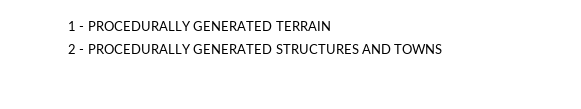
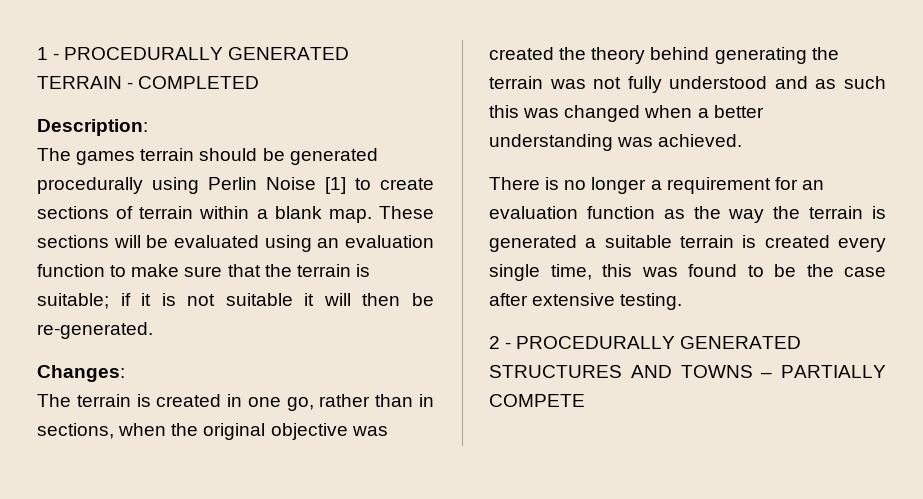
(331, 26) none -> [127,76,260,89] [37,119,148,136] [37,148,378,165] [37,177,434,194] [37,206,434,223] [37,235,435,252] [37,264,370,277] [37,293,434,309] [37,322,153,339] [37,365,125,382] [37,394,434,411] [37,423,388,440] [489,47,839,64] [489,76,886,93] [489,105,764,122] [489,134,743,151] [489,177,824,194] [489,206,886,223] [489,235,886,252] [489,264,886,281] [489,293,683,310] - COMPLETED // Description: // The games terrain should be generated procedurally using Perlin Noise [1] to create sections of terrain within a blank map. These sections will be evaluated using an evaluation function to make sure that the terrain is suitable; if it is not suitable it will then be re-generated. // Changes: // The terrain is created in one go, rather than in sections, when the original objective was created the theory behind generating the terrain was not fully understood and as such this was changed when a better understanding was achieved. // There is no longer a requirement for an evaluation function as the way the terrain is generated a suitable terrain is created every single time, this was found to be the case after extensive testing.
(443, 49) none -> [761,365,886,378] [489,394,585,407] – PARTIALLY COMPETE

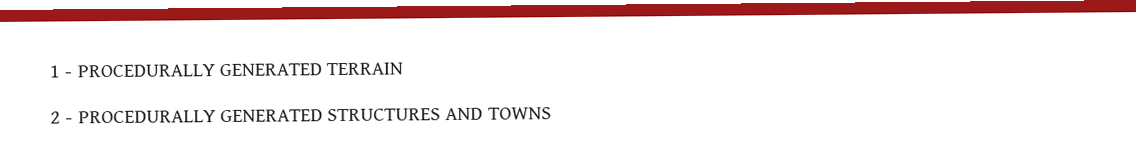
[127,76,260,89] [37,119,148,136] [37,148,378,165] [37,177,434,194] [37,206,434,223] [37,235,435,252] [37,264,370,277] [37,293,434,309] [37,322,153,339] [37,365,125,382] [37,394,434,411] [37,423,388,440] [489,47,839,64] [489,76,886,93] [489,105,764,122] [489,134,743,151] [489,177,824,194] [489,206,886,223] [489,235,886,252] [489,264,886,281] [489,293,683,310] - COMPLETED // Description: // The games terrain should be generated procedurally using Perlin Noise [1] to create sections of terrain within a blank map. These sections will be evaluated using an evaluation function to make sure that the terrain is suitable; if it is not suitable it will then be re-generated. // Changes: // The terrain is created in one go, rather than in sections, when the original objective was created the theory behind generating the terrain was not fully understood and as such this was changed when a better understanding was achieved. // There is no longer a requirement for an evaluation function as the way the terrain is generated a suitable terrain is created every single time, this was found to be the case after extensive testing. -> (404, 69) none
[761,365,886,378] [489,394,585,407] – PARTIALLY COMPETE -> (552, 113) none

